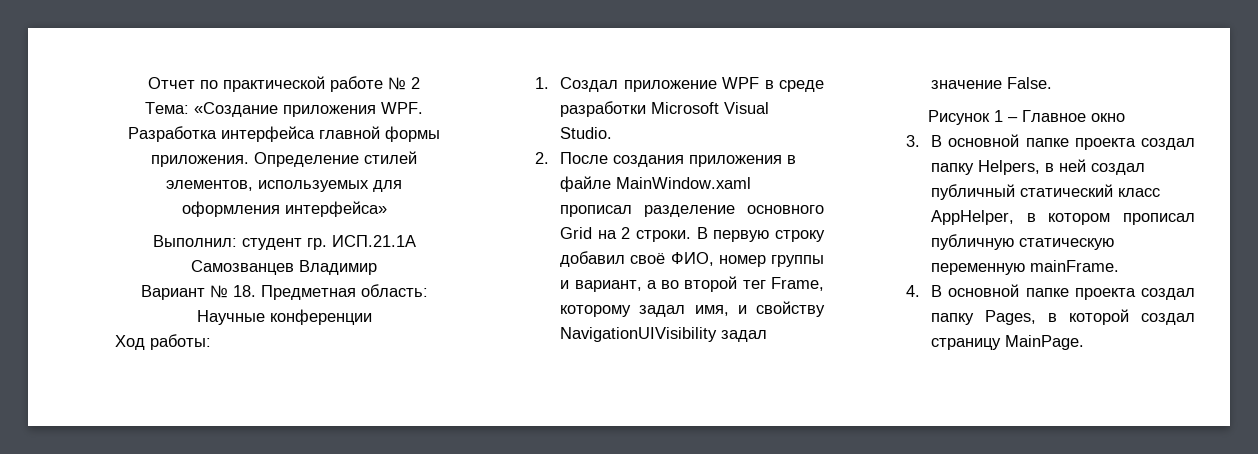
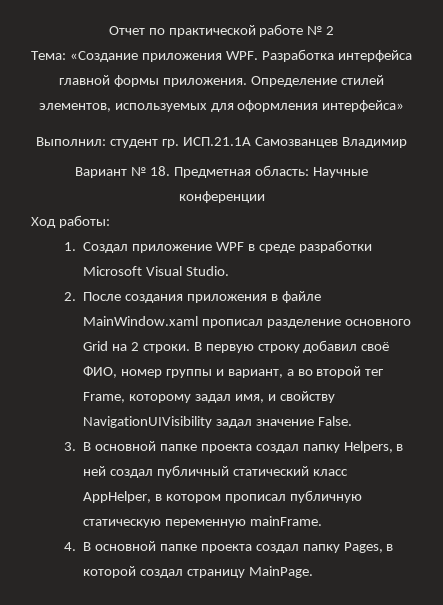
[927,110,1125,125] // Рисунок 1 – Главное окно -> (352, 421) none

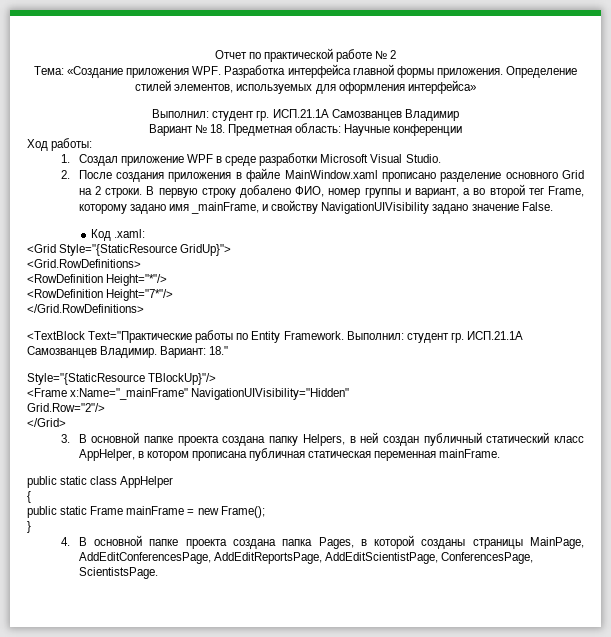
[201,319,263,328] прописал -> [381,172,436,182] прописано
[303,340,390,353] добавил своё -> [239,185,291,198] добалено
[194,394,264,403] задал имя, -> [129,202,260,214] задано имя _mainFrame,
[215,419,252,428] задал -> [432,204,469,214] задано
(352, 421) none -> [91,229,146,241] [27,244,232,256] [27,259,141,268] [27,274,168,286] [27,289,174,301] [27,304,144,313] [27,330,523,343] [27,346,229,358] [27,373,217,385] [27,388,350,400] [27,403,105,412] [27,418,66,427] // Код .xaml: // <Grid Style="{StaticResource GridUp}"> // <Grid.RowDefinitions> // <RowDefinition Height="*"/> // <RowDefinition Height="7*"/> // </Grid.RowDefinitions> // <TextBlock Text="Практические работы по Entity Framework. Выполнил: студент гр. ИСП.21.1А Самозванцев Владимир. Вариант: 18." // Style="{StaticResource TBlockUp}"/> // <Frame x:Name="_mainFrame" NavigationUIVisibility="Hidden" // Grid.Row="2"/> // </Grid>
[255,444,299,453] создал -> [222,436,266,446] создана
[109,469,153,478] создал -> [382,436,419,446] создан
[224,490,362,503] [83,516,322,528] прописал публичную статическую переменную mainFrame. -> [192,448,501,461] [27,476,174,488] [27,491,31,503] [27,506,265,518] [27,521,31,533] прописана публичная статическая переменная mainFrame. // public static class AppHelper // { // public static Frame mainFrame = new Frame(); // }
[255,544,340,553] создал папку -> [232,539,313,549] создана папка
[139,566,313,578] создал страницу MainPage. -> [421,537,584,549] [78,552,534,564] [78,567,158,579] созданы страницы MainPage, AddEditConferencesPage, AddEditReportsPage, AddEditScientistPage, ConferencesPage, ScientistsPage.

